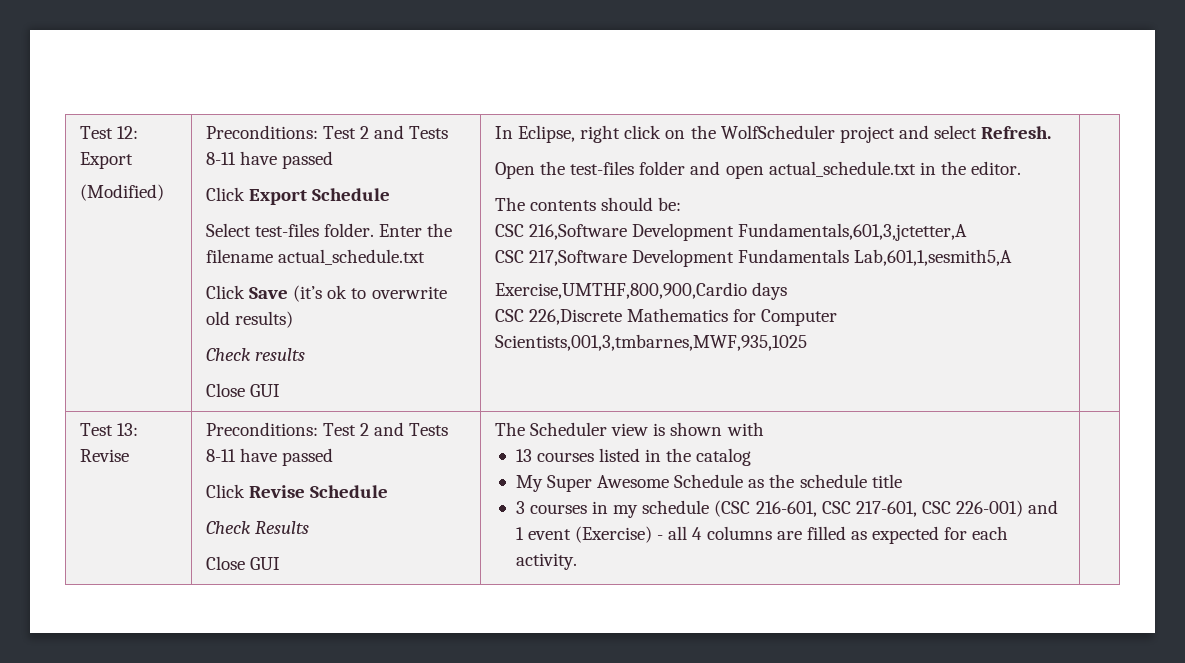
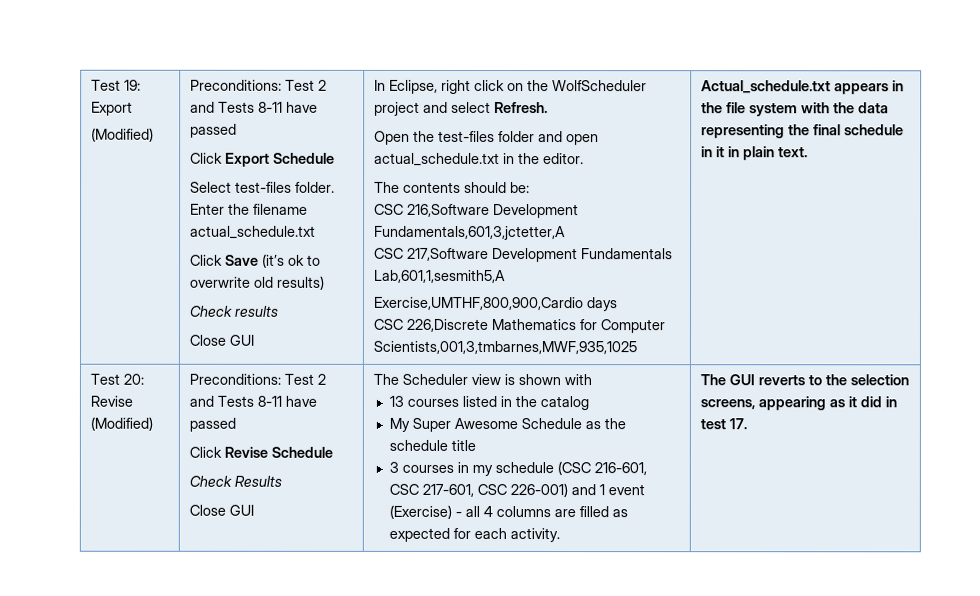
[79,126,139,139] Test 12: -> [91,79,142,91] Test 19:
[79,423,139,436] [79,449,129,462] // Test 13: Revise -> [701,80,905,95] [701,102,890,117] [701,124,905,139] [701,146,809,161] [90,373,145,385] [90,395,134,407] [90,416,154,431] Actual_schedule.txt appears in the file system with the data representing the final schedule in it in plain text. // Test 20: Revise (Modified)
(577, 561) none -> [700,374,910,386] [700,396,898,411] [700,418,748,430] The GUI reverts to the selection screens, appearing as it did in test 17.

